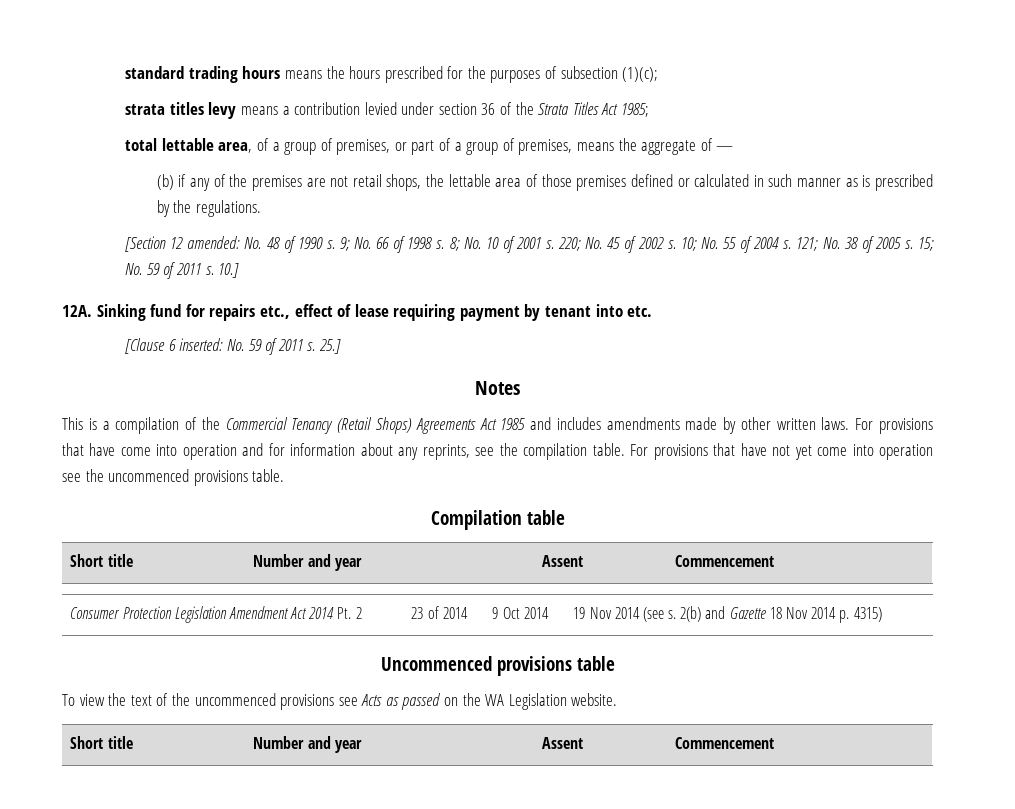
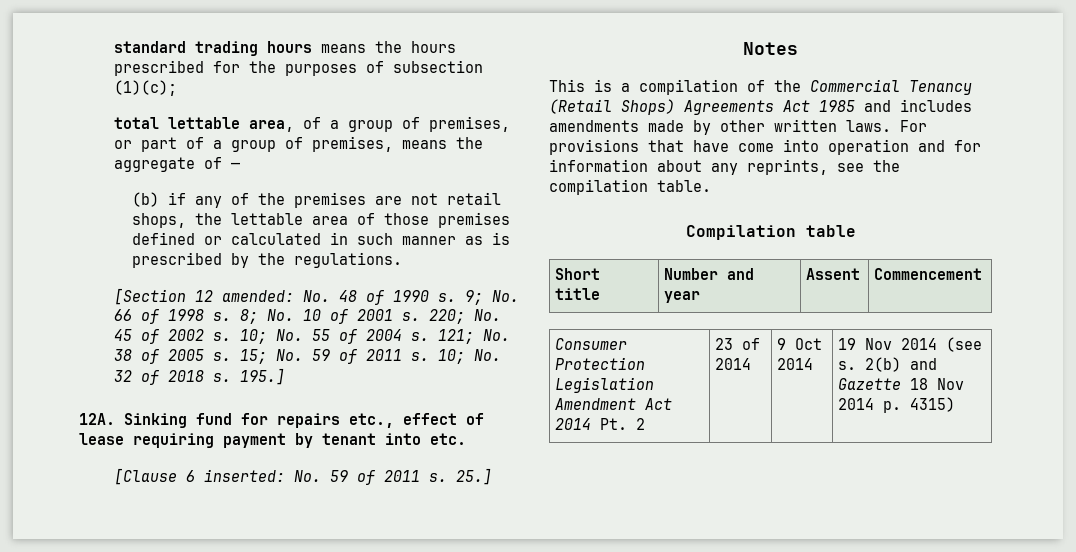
[125,102,650,119] // strata titles levy means a contribution levied under section 36 of the Strata Titles Act 1985; -> (178, 88) none
[218,263,240,278] 10.] -> [438,349,502,364] [114,368,286,385] 10; No. 32 of 2018 s. 195.]
[630,443,934,460] [62,469,285,486] For provisions that have not yet come into operation see the uncommenced provisions table. -> (711, 186) none
[380,656,615,676] [62,693,618,710] [70,736,133,749] [253,736,362,753] [542,737,584,749] [675,737,775,749] // Uncommenced provisions table // To view the text of the uncommenced provisions see Acts as passed on the WA Legislation website. // Short title | Number and year | Assent | Commencement -> (956, 404) none

